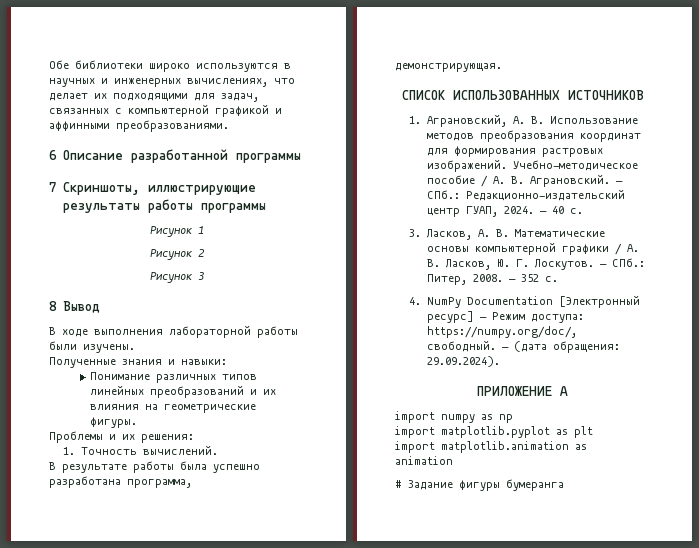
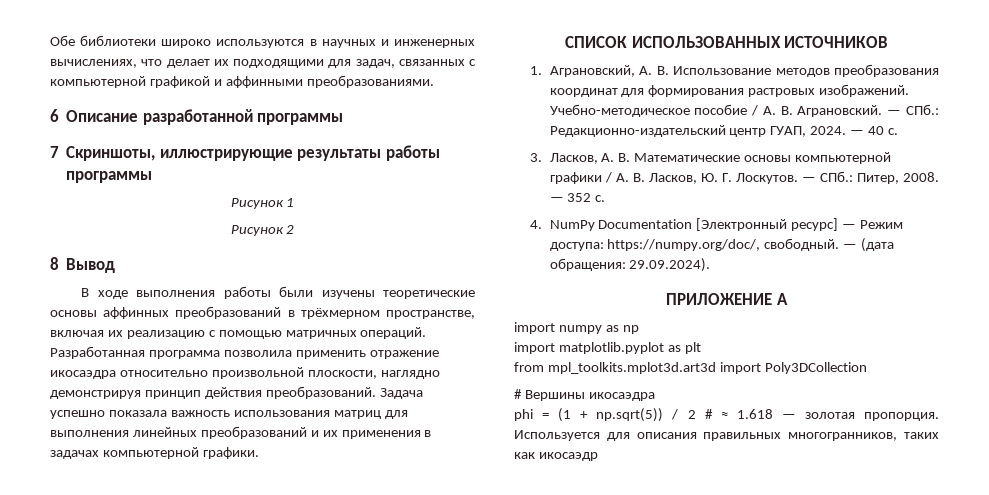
[149,272,204,283] // Рисунок 3 -> (295, 229) none
[169,325,251,338] лабораторной -> (216, 293) none
[83,344,135,353] [49,357,227,368] [90,372,258,383] [90,385,277,398] [90,404,257,413] [90,417,138,428] [49,431,194,443] [63,445,219,456] [49,461,260,473] [49,476,192,488] [395,63,502,72] изучены. // Полученные знания и навыки: // Понимание различных типов линейных преобразований и их влияния на геометрические фигуры. // Проблемы и их решения: // 1. Точность вычислений. // В результате работы была успешно разработана программа, демонстрирующая. -> [321,290,475,299] [50,306,475,319] [50,327,427,339] [50,346,439,359] [50,367,440,379] [50,386,423,399] [50,410,408,419] [50,426,432,439] [50,447,259,459] изучены теоретические основы аффинных преобразований в трёхмерном пространстве, включая их реализацию с помощью матричных операций. Разработанная программа позволила применить отражение икосаэдра относительно произвольной плоскости, наглядно демонстрируя принцип действия преобразований. Задача успешно показала важность использования матриц для выполнения линейных преобразований и их применения в задачах компьютерной графики.
[395,441,587,453] [395,456,453,465] [395,479,564,491] import matplotlib.animation as animation // # Задание фигуры бумеранга -> [514,362,867,374] [514,389,655,401] [514,408,939,422] [514,430,939,441] [514,452,598,461] from mpl_toolkits.mplot3d.art3d import Poly3DCollection // # Вершины икосаэдра // phi = (1 + np.sqrt(5)) / 2 # ≈ 1.618 — золотая пропорция. Используется для описания правильных многогранников, таких как икосаэдр

